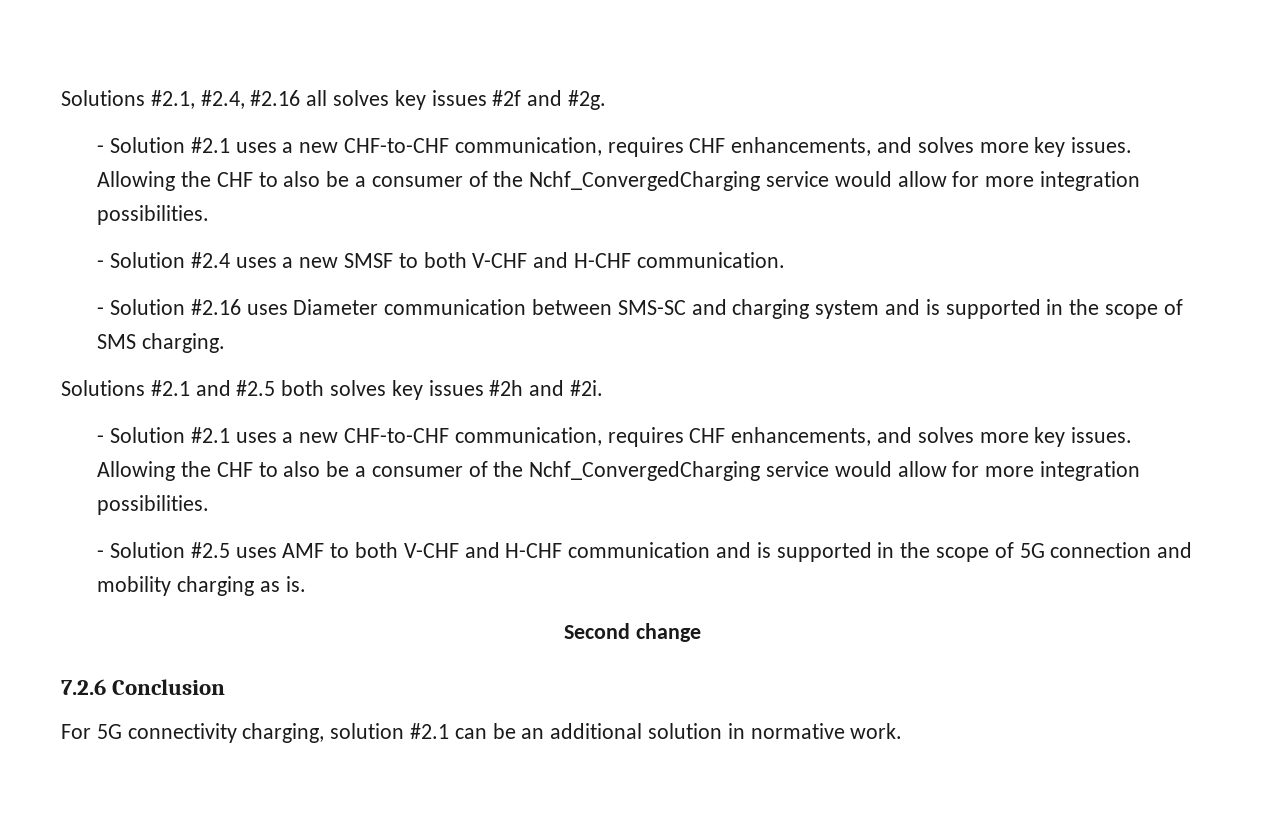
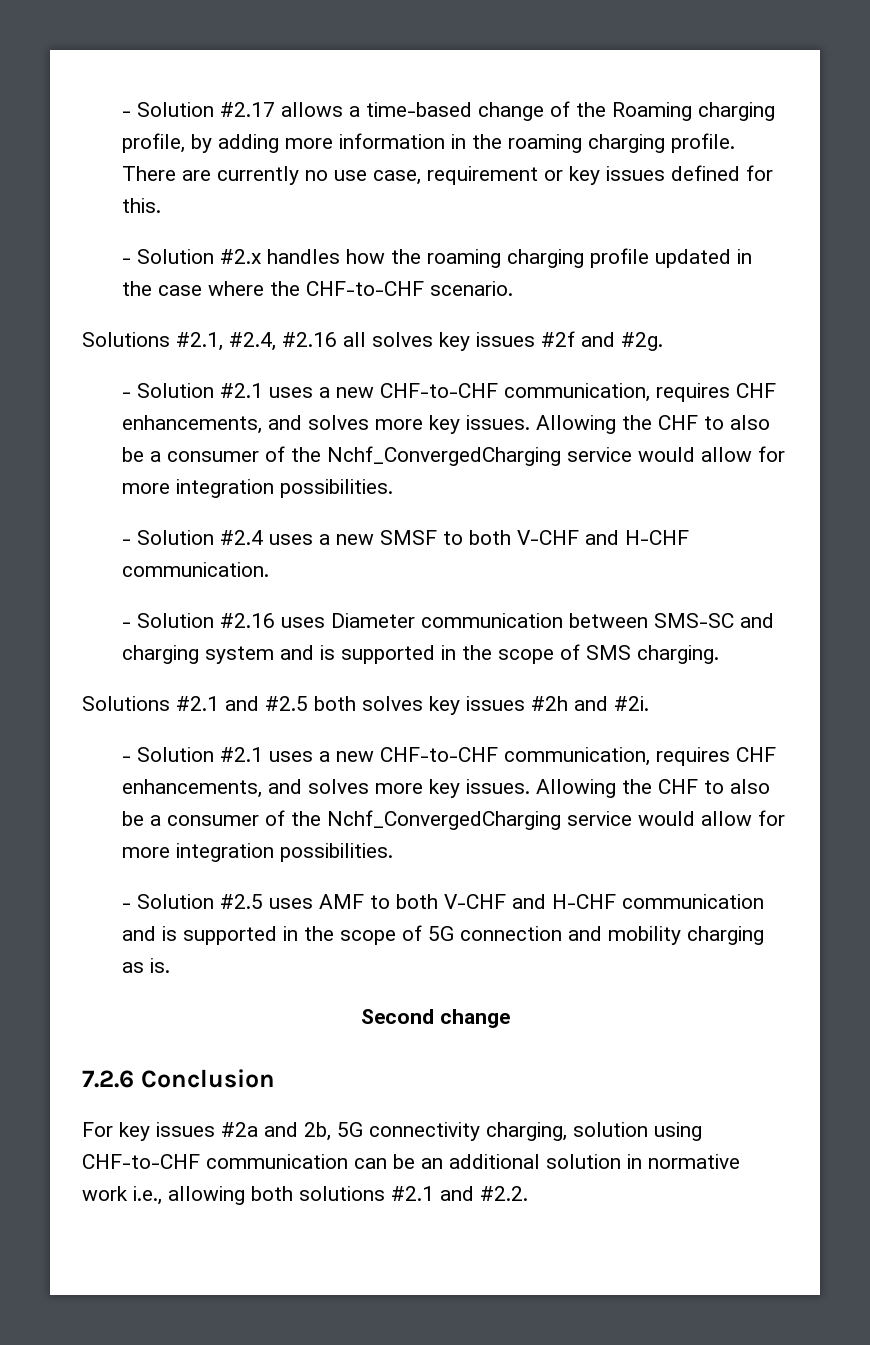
(61, 98) none -> [122,101,776,121] [122,133,736,153] [122,165,774,185] [122,198,162,213] [122,248,753,268] [122,281,514,296] - Solution #2.17 allows a time-based change of the Roaming charging profile, by adding more information in the roaming charging profile. There are currently no use case, requirement or key issues defined for this. // - Solution #2.x handles how the roaming charging profile updated in the case where the CHF-to-CHF scenario. //
(91, 731) none -> [119,1122,331,1141] key issues #2a and 2b,
[410,723,450,739] #2.1 -> [654,1122,702,1141] [82,1154,348,1169] using CHF-to-CHF communication
[850,723,903,739] work. -> [82,1186,528,1205] work i.e., allowing both solutions #2.1 and #2.2.

